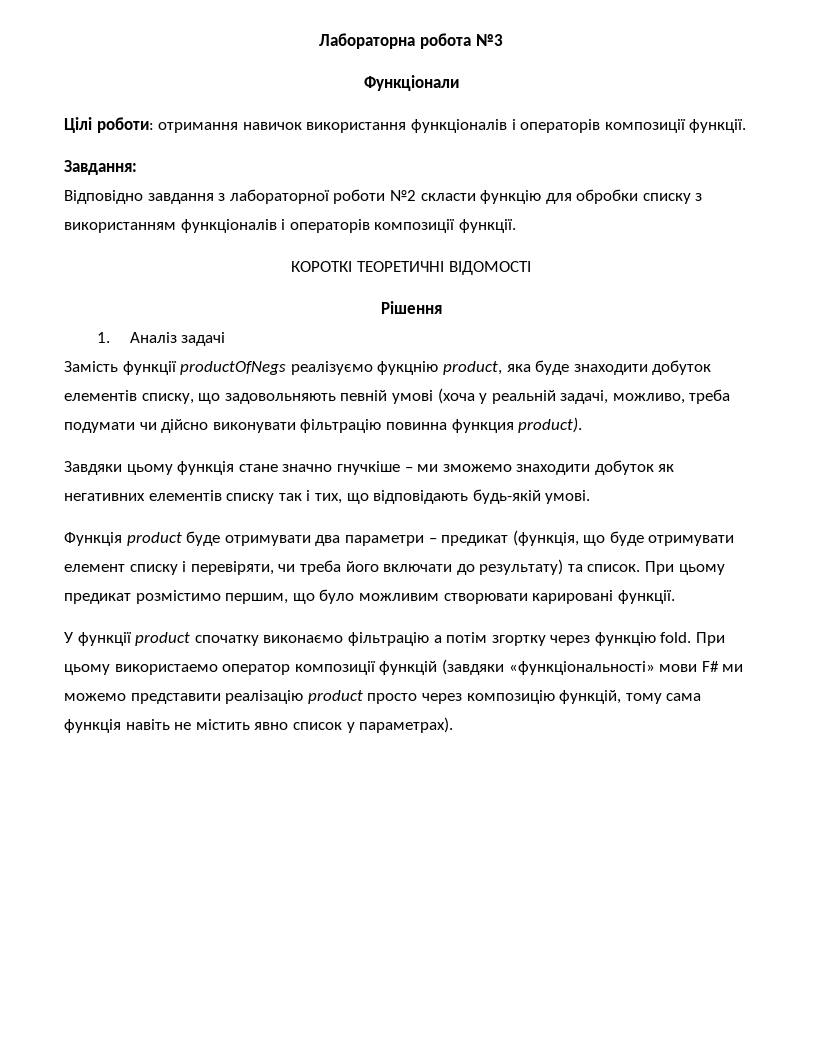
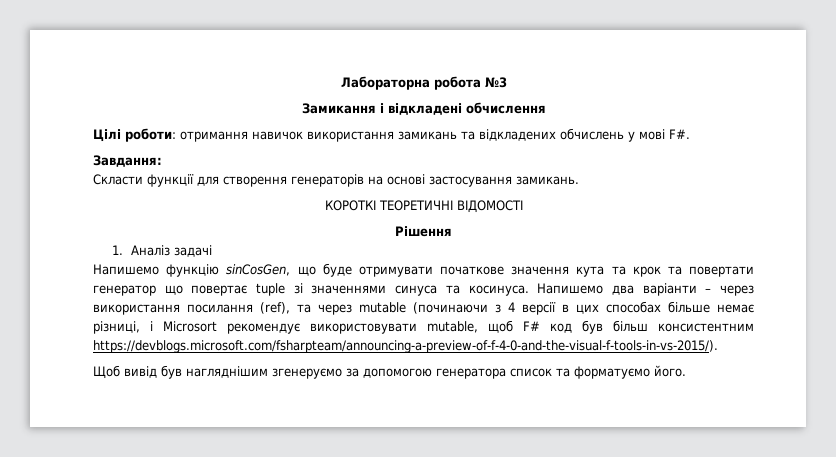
[363,75,459,91] Функціонали -> [301,102,546,115] Замикання і відкладені обчислення
[410,119,747,133] [64,160,137,175] [64,189,703,204] [64,219,516,233] функціоналів і операторів композиції функції. // Завдання: // Відповідно завдання з лабораторної роботи №2 скласти функцію для обробки списку з використанням функціоналів і операторів композиції функції. -> [398,128,690,142] [93,155,162,167] [93,174,579,187] замикань та відкладених обчислень у мові F#. // Завдання: // Скласти функції для створення генераторів на основі застосування замикань.
[64,360,712,375] [64,388,731,404] [64,417,583,433] [64,460,675,475] [64,489,591,504] [64,530,735,546] [64,559,725,575] [64,589,675,604] [64,632,726,646] [64,659,744,675] [64,690,702,704] [64,717,454,733] Замість функції productOfNegs реалізуємо фукцнію product, яка буде знаходити добуток елементів списку, що задовольняють певній умові (хоча у реальній задачі, можливо, треба подумати чи дійсно виконувати фільтрацію повинна функция product). // Завдяки цьому функція стане значно гнучкіше – ми зможемо знаходити добуток як негативних елементів списку так і тих, що відповідають будь-якій умові. // Функція product буде отримувати два параметри – предикат (функція, що буде отримувати елемент списку і перевіряти, чи треба його включати до результату) та список. При цьому предикат розмістимо першим, що було можливим створювати карировані функції. // У функції product спочатку виконаємо фільтрацію а потім згортку через функцію fold. При цьому використаемо оператор композиції функцій (завдяки «функціональності» мови F# ми можемо представити реалізацію product просто через композицію функцій, тому сама функція навіть не містить явно список у параметрах). -> [93,263,754,277] [93,283,755,296] [93,301,754,315] [93,320,754,334] [93,340,718,353] [93,365,686,379] Напишемо функцію sinCosGen, що буде отримувати початкове значення кута та крок та повертати генератор що повертає tuple зі значеннями синуса та косинуса. Напишемо два варіанти – через використання посилання (ref), та через mutable (починаючи з 4 версії в цих способах більше немає різниці, і Microsort рекомендує використовувати mutable, щоб F# код був більш консистентним https://devblogs.microsoft.com/fsharpteam/announcing-a-preview-of-f-4-0-and-the-visual-f-tools-in-vs-2015/). // Щоб вивід був нагляднішим згенеруємо за допомогою генератора список та форматуємо його.

